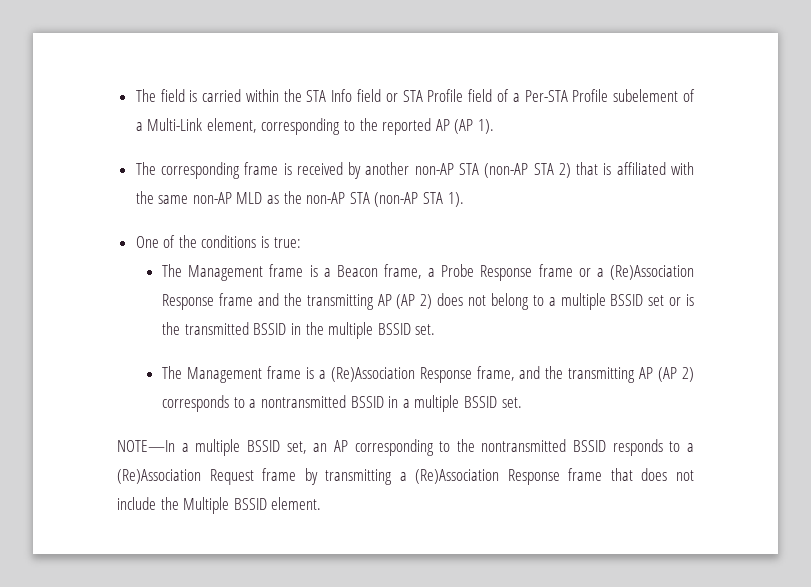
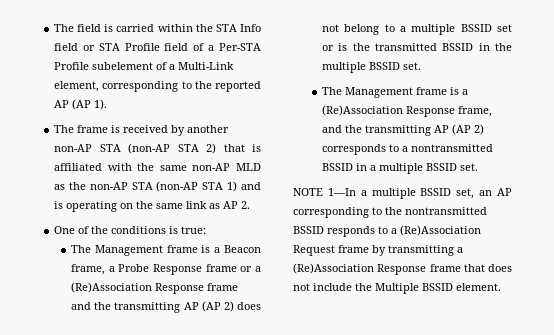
[160,162,240,179] corresponding -> (75, 129) none
[447,192,464,207] 1). -> [227,181,261,192] [54,201,251,212] 1) and is operating on the same link as AP 2.
[117,440,175,452] NOTE—In -> [293,188,356,196] NOTE 1—In

